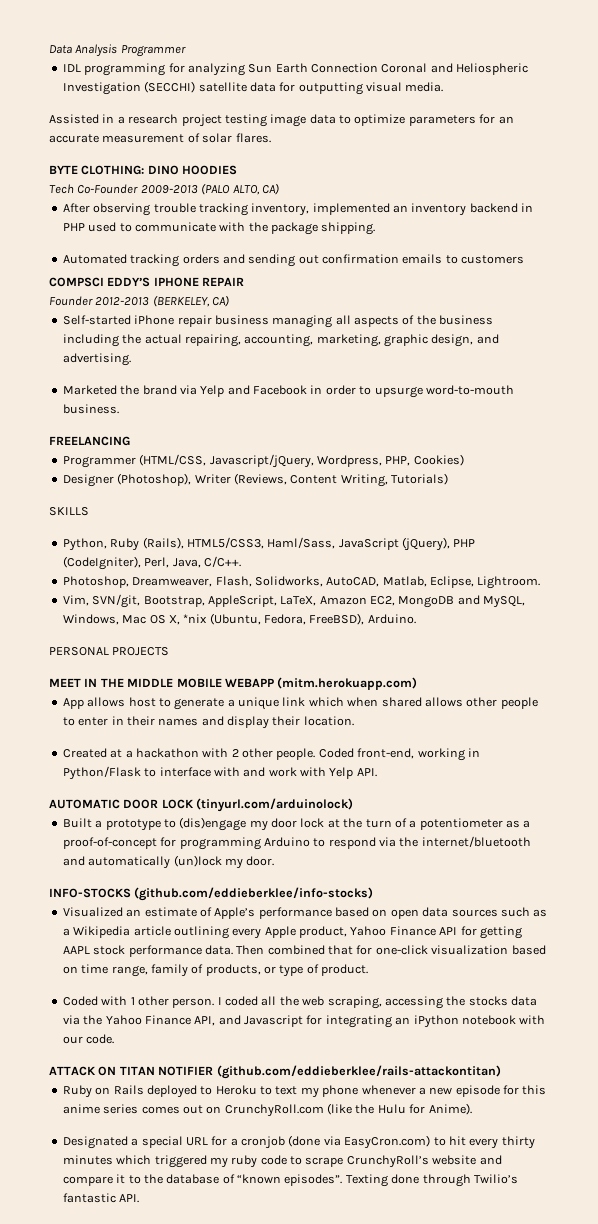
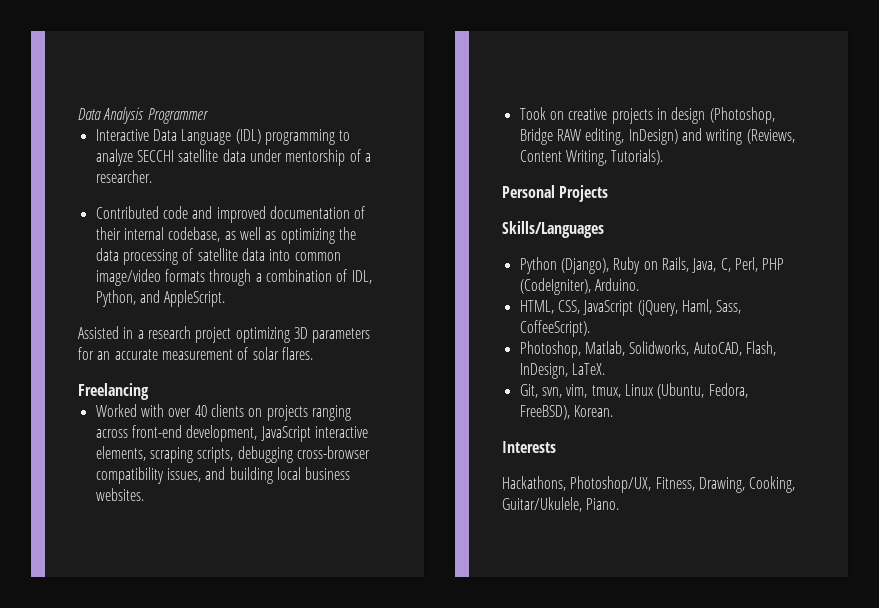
[62,63,529,76] [62,81,444,95] IDL programming for analyzing Sun Earth Connection Coronal and Heliospheric Investigation (SECCHI) satellite data for outputting visual media. -> [95,129,351,145] [95,149,371,166] [95,170,152,183] [95,206,366,223] [95,227,356,244] [95,248,341,265] [95,269,372,286] [95,290,226,307] Interactive Data Language (IDL) programming to analyze SECCHI satellite data under mentorship of a researcher. // Contributed code and improved documentation of their internal codebase, as well as optimizing the data processing of satellite data into common image/video formats through a combination of IDL, Python, and AppleScript.
[224,114,406,127] testing image data to optimize -> [235,327,308,343] optimizing 3D
[49,165,238,175] [49,183,279,195] [62,203,534,216] [62,222,376,235] [62,254,525,267] [49,277,245,287] [49,295,230,307] [62,315,494,328] [62,334,499,347] [62,353,131,366] [62,385,514,398] [62,404,119,414] [49,436,130,446] [62,454,464,468] [62,473,448,487] [49,507,89,516] [62,537,476,551] [62,556,241,570] [62,576,541,589] [62,594,526,608] [62,613,416,625] [49,647,170,656] [49,677,418,690] [62,697,538,710] [62,716,354,729] [62,748,480,761] [62,766,377,780] [49,798,354,812] [62,817,531,831] [62,836,531,850] [62,855,275,869] [49,887,374,901] [62,907,548,919] [62,926,522,939] [62,945,546,957] [62,964,369,977] [62,996,537,1009] [62,1015,546,1028] [62,1034,115,1044] [49,1065,501,1079] [62,1085,547,1098] [62,1103,472,1117] [62,1135,535,1149] [62,1155,502,1168] [62,1174,518,1187] [62,1193,140,1203] BYTE CLOTHING: DINO HOODIES // Tech Co-Founder 2009-2013 (PALO ALTO, CA) // After observing trouble tracking inventory, implemented an inventory backend in PHP used to communicate with the package shipping. // Automated tracking orders and sending out confirmation emails to customers // COMPSCI EDDY’S IPHONE REPAIR // Founder 2012-2013 (BERKELEY, CA) // Self-started iPhone repair business managing all aspects of the business including the actual repairing, accounting, marketing, graphic design, and advertising. // Marketed the brand via Yelp and Facebook in order to upsurge word-to-mouth business. // FREELANCING // Programmer (HTML/CSS, Javascript/jQuery, Wordpress, PHP, Cookies) // Designer (Photoshop), Writer (Reviews, Content Writing, Tutorials) // SKILLS // Python, Ruby (Rails), HTML5/CSS3, Haml/Sass, JavaScript (jQuery), PHP (CodeIgniter), Perl, Java, C/C++. // Photoshop, Dreamweaver, Flash, Solidworks, AutoCAD, Matlab, Eclipse, Lightroom. // Vim, SVN/git, Bootstrap, AppleScript, LaTeX, Amazon EC2, MongoDB and MySQL, Windows, Mac OS X, *nix (Ubuntu, Fedora, FreeBSD), Arduino. // PERSONAL PROJECTS // MEET IN THE MIDDLE MOBILE WEBAPP (mitm.herokuapp.com) // App allows host to generate a unique link which when shared allows other people to enter in their names and display their location. // Created at a hackathon with 2 other people. Coded front-end, working in Python/Flask to interface with and work with Yelp API. // AUTOMATIC DOOR LOCK (tinyurl.com/arduinolock) // Built a prototype to (dis)engage my door lock at the turn of a potentiometer as a proof-of-concept for programming Arduino to respond via the internet/bluetooth and automatically (un)lock my door. // INFO-STOCKS (github.com/eddieberklee/info-stocks) // Visualized an estimate of Apple’s performance based on open data sources such as a Wikipedia article outlining every Apple product, Yahoo Finance API for getting AAPL stock performance data. Then combined that for one-click visualization based on time range, family of products, or type of product. // Coded with 1 other person. I coded all the web scraping, accessing the stocks data via the Yahoo Finance API, and Javascript for integrating an iPython notebook with our code. // ATTACK ON TITAN NOTIFIER (github.com/eddieberklee/rails-attackontitan) // Ruby on Rails deployed to Heroku to text my phone whenever a new episode for this anime series comes out on CrunchyRoll.com (like the Hulu for Anime). // Designated a special URL for a cronjob (done via EasyCron.com) to hit every thirty minutes which triggered my ruby code to scrape CrunchyRoll’s website and compare it to the database of “known episodes”. Texting done through Twilio’s fantastic API. -> [78,383,149,400] [95,404,351,421] [95,425,368,442] [95,446,370,463] [95,467,351,484] [95,488,144,501] [519,107,775,124] [519,128,795,145] [519,149,664,166] [502,185,609,202] [502,221,604,238] [519,257,785,274] [519,278,639,295] [519,299,742,316] [519,320,590,337] [519,341,776,358] [519,363,605,379] [519,383,748,399] [519,405,613,420] [502,441,556,453] [502,476,796,493] [502,497,620,512] Freelancing // Worked with over 40 clients on projects ranging across front-end development, JavaScript interactive elements, scraping scripts, debugging cross-browser compatibility issues, and building local business websites. // Took on creative projects in design (Photoshop, Bridge RAW editing, InDesign) and writing (Reviews, Content Writing, Tutorials). // Personal Projects // Skills/Languages // Python (Django), Ruby on Rails, Java, C, Perl, PHP (CodeIgniter), Arduino. // HTML, CSS, JavaScript (jQuery, Haml, Sass, CoffeeScript). // Photoshop, Matlab, Solidworks, AutoCAD, Flash, InDesign, LaTeX. // Git, svn, vim, tmux, Linux (Ubuntu, Fedora, FreeBSD), Korean. // Interests // Hackathons, Photoshop/UX, Fitness, Drawing, Cooking, Guitar/Ukulele, Piano.

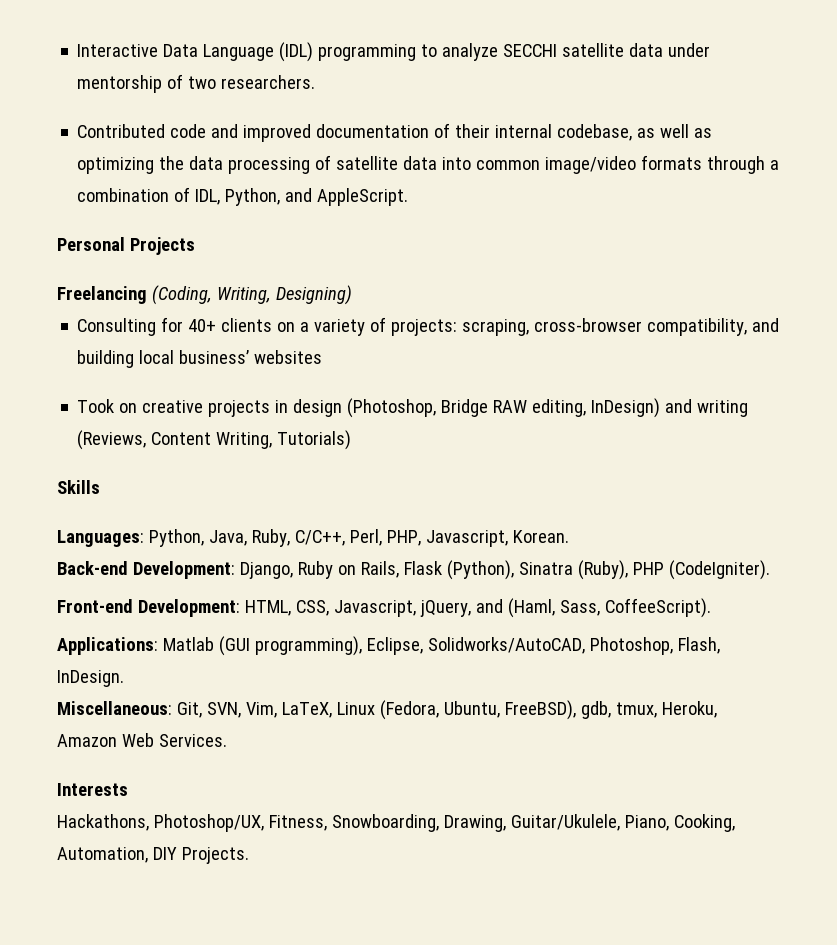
[78,107,209,124] Data Analysis Programmer // -> (77, 50) none
[364,153,371,162] [95,170,152,183] a researcher. -> [188,75,316,89] two researchers.
[78,326,371,343] [78,347,313,360] [78,383,149,400] [95,404,351,421] [95,425,368,442] [95,446,370,463] [95,467,201,484] Assisted in a research project optimizing 3D parameters for an accurate measurement of solar flares. // Freelancing // Worked with over 40 clients on projects ranging across front-end development, JavaScript interactive elements, scraping scripts, debugging cross-browser compatibility issues, -> [57,237,195,255] [57,285,352,305] [77,317,748,336] Personal Projects // Freelancing (Coding, Writing, Designing) // Consulting for 40+ clients on a variety of projects: scraping, cross-browser compatibility,
[305,467,351,480] [95,488,144,501] business websites. -> [179,350,323,364] business’ websites
[611,149,664,165] [502,185,609,202] [502,221,604,238] [519,257,785,274] [519,278,639,295] [519,299,742,316] [519,320,590,337] [519,341,776,358] [519,363,605,379] [519,383,748,399] [519,405,613,420] [502,441,556,453] [502,476,796,493] [502,497,620,512] Tutorials). // Personal Projects // Skills/Languages // Python (Django), Ruby on Rails, Java, C, Perl, PHP (CodeIgniter), Arduino. // HTML, CSS, JavaScript (jQuery, Haml, Sass, CoffeeScript). // Photoshop, Matlab, Solidworks, AutoCAD, Flash, InDesign, LaTeX. // Git, svn, vim, tmux, Linux (Ubuntu, Fedora, FreeBSD), Korean. // Interests // Hackathons, Photoshop/UX, Fitness, Drawing, Cooking, Guitar/Ukulele, Piano. -> [277,430,352,450] [57,480,100,494] [57,529,569,547] [57,560,770,580] [57,598,711,618] [57,636,720,656] [57,670,124,687] [57,700,717,720] [57,733,227,747] [57,783,128,796] [57,814,735,832] [57,847,249,864] Tutorials) // Skills // Languages: Python, Java, Ruby, C/C++, Perl, PHP, Javascript, Korean. // Back-end Development: Django, Ruby on Rails, Flask (Python), Sinatra (Ruby), PHP (CodeIgniter). // Front-end Development: HTML, CSS, Javascript, jQuery, and (Haml, Sass, CoffeeScript). // Applications: Matlab (GUI programming), Eclipse, Solidworks/AutoCAD, Photoshop, Flash, InDesign. // Miscellaneous: Git, SVN, Vim, LaTeX, Linux (Fedora, Ubuntu, FreeBSD), gdb, tmux, Heroku, Amazon Web Services. // Interests // Hackathons, Photoshop/UX, Fitness, Snowboarding, Drawing, Guitar/Ukulele, Piano, Cooking, Automation, DIY Projects.

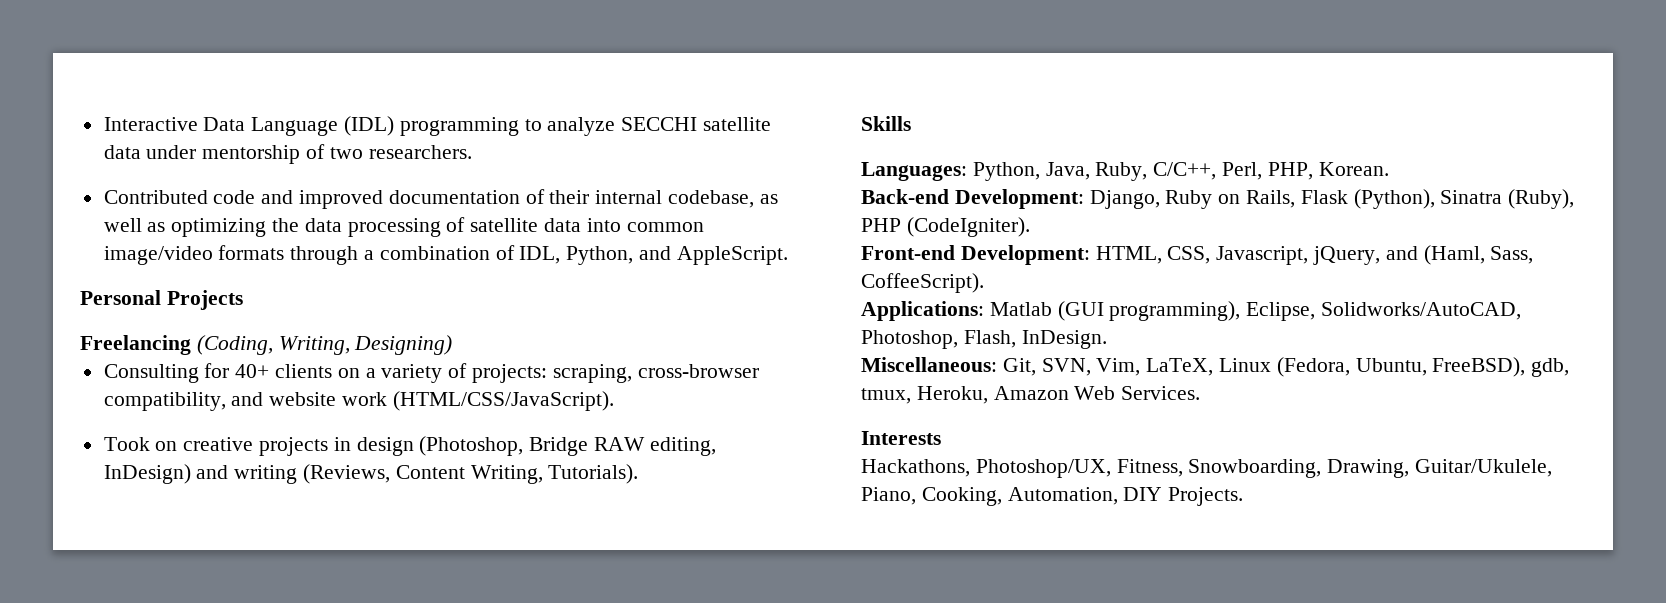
[77,350,323,368] building local business’ websites -> [269,391,614,411] website work (HTML/CSS/JavaScript).
[277,430,352,450] Tutorials) -> [548,464,639,484] Tutorials).
[425,530,508,547] Javascript, -> (1313, 171) none

